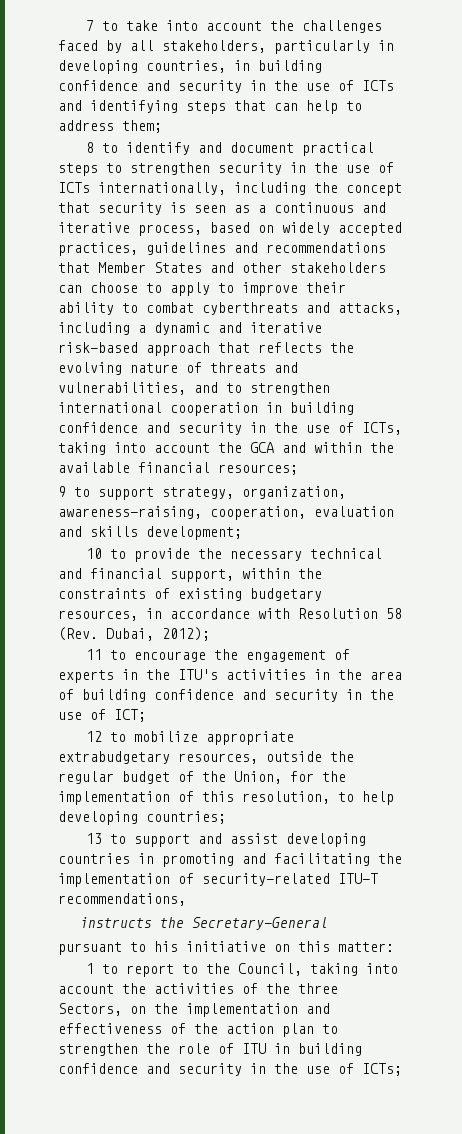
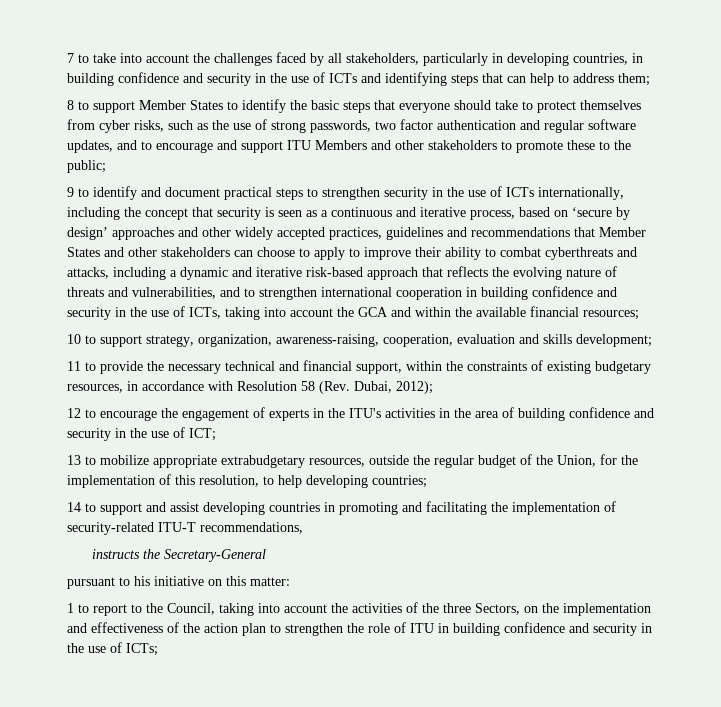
(119, 148) none -> [93,99,641,113] [67,119,636,133] [67,140,631,153] [67,160,106,173] [67,187,89,197] support Member States to identify the basic steps that everyone should take to protect themselves from cyber risks, such as the use of strong passwords, two factor authentication and regular software updates, and to encourage and support ITU Members and other stakeholders to promote these to the public; // 9 to
(274, 229) none -> [572,207,630,220] [67,227,231,240] ‘secure by design’ approaches and other
[58,486,66,497] 9 -> [67,334,81,344] 10
[86,548,103,559] 10 -> [67,361,81,371] 11
[86,649,103,660] 11 -> [67,408,81,418] 12
[86,731,103,742] 12 -> [67,455,81,465] 13
[86,833,103,844] 13 -> [67,502,81,512] 14

